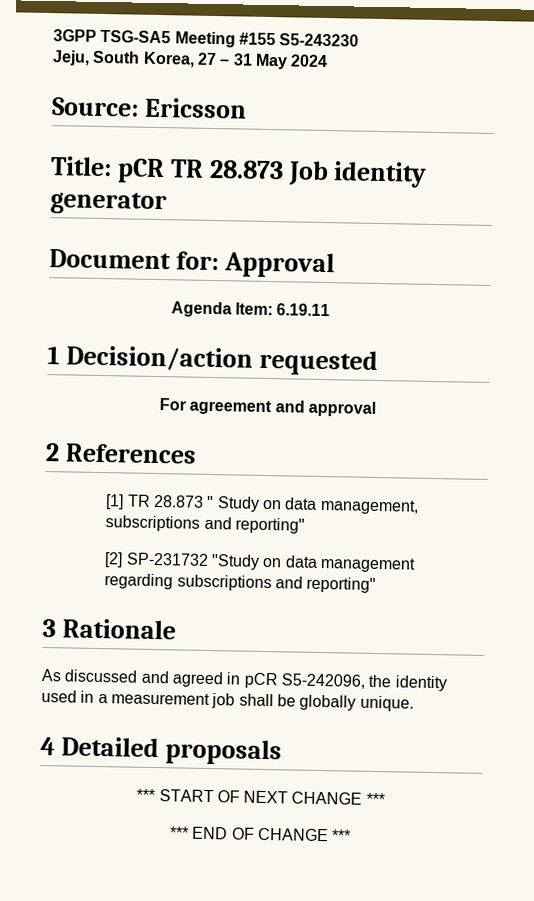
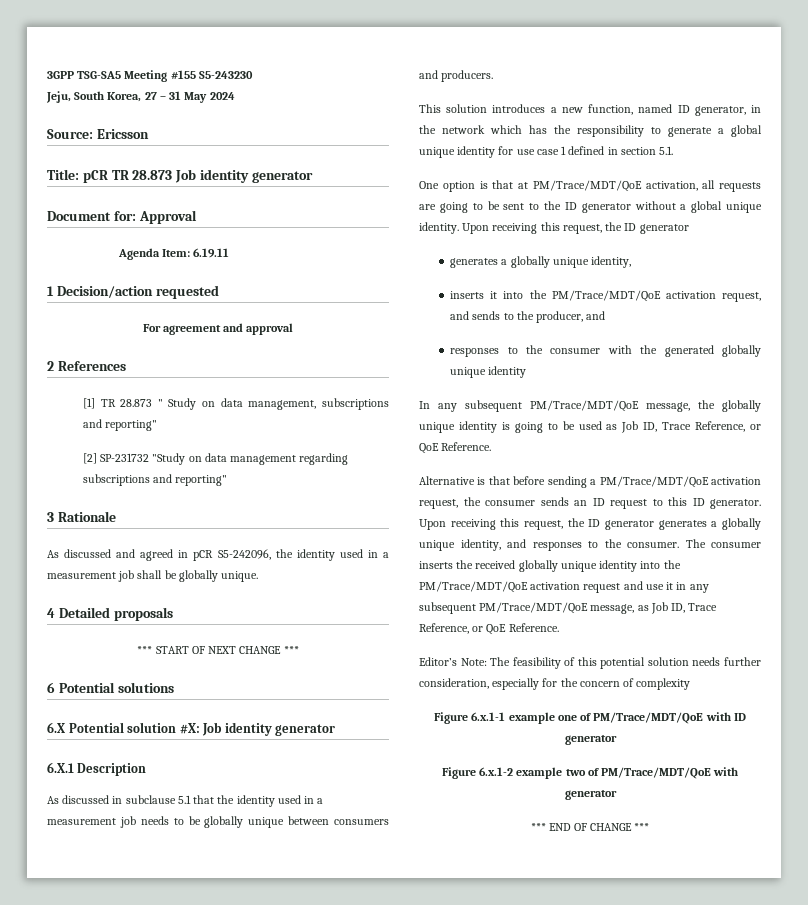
(385, 799) none -> [47,682,174,693] [47,722,336,736] [47,762,147,776] [47,795,324,807] [47,816,389,828] [419,70,494,82] [419,104,761,116] [419,125,762,137] [419,146,674,158] [419,180,761,192] [419,201,762,213] [419,222,689,234] [450,256,632,268] [450,290,761,302] [450,311,606,323] [450,345,761,357] [450,366,527,378] [419,400,761,412] [419,421,761,433] [419,442,492,454] [419,476,761,488] [419,497,761,509] [419,518,761,530] [419,539,761,551] [419,560,681,572] [419,581,709,593] [419,602,718,614] [419,623,559,635] [419,657,761,669] [419,678,691,690] [434,712,746,724] [564,735,617,745] [441,767,739,779] [564,790,617,800] // 6 Potential solutions // 6.X Potential solution #X: Job identity generator // 6.X.1 Description // As discussed in subclause 5.1 that the identity used in a measurement job needs to be globally unique between consumers and producers. // This solution introduces a new function, named ID generator, in the network which has the responsibility to generate a global unique identity for use case 1 defined in section 5.1. // One option is that at PM/Trace/MDT/QoE activation, all requests are going to be sent to the ID generator without a global unique identity. Upon receiving this request, the ID generator // generates a globally unique identity, // inserts it into the PM/Trace/MDT/QoE activation request, and sends to the producer, and // responses to the consumer with the generated globally unique identity // In any subsequent PM/Trace/MDT/QoE message, the globally unique identity is going to be used as Job ID, Trace Reference, or QoE Reference. // Alternative is that before sending a PM/Trace/MDT/QoE activation request, the consumer sends an ID request to this ID generator. Upon receiving this request, the ID generator generates a globally unique identity, and responses to the consumer. The consumer inserts the received globally unique identity into the PM/Trace/MDT/QoE activation request and use it in any subsequent PM/Trace/MDT/QoE message, as Job ID, Trace Reference, or QoE Reference. // Editor’s Note: The feasibility of this potential solution needs further consideration, especially for the concern of complexity // Figure 6.x.1-1 example one of PM/Trace/MDT/QoE with ID generator // Figure 6.x.1-2 example two of PM/Trace/MDT/QoE with generator

